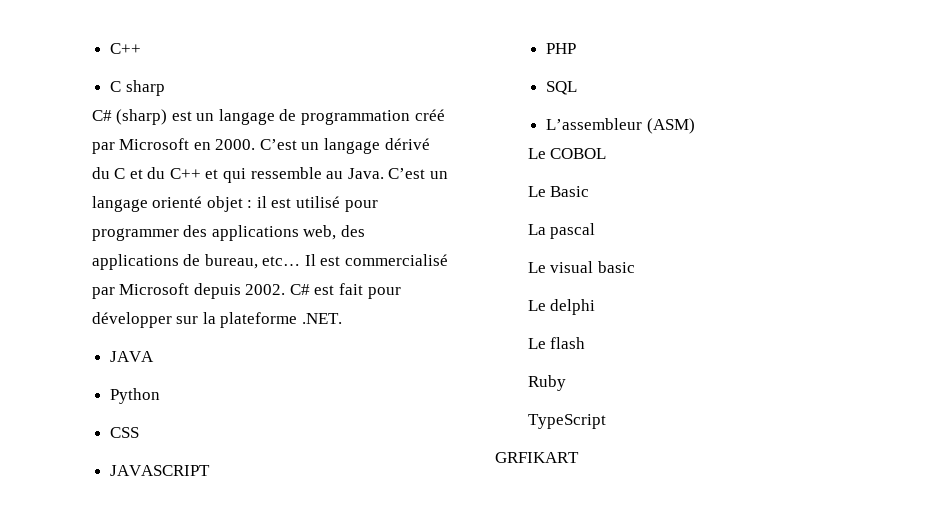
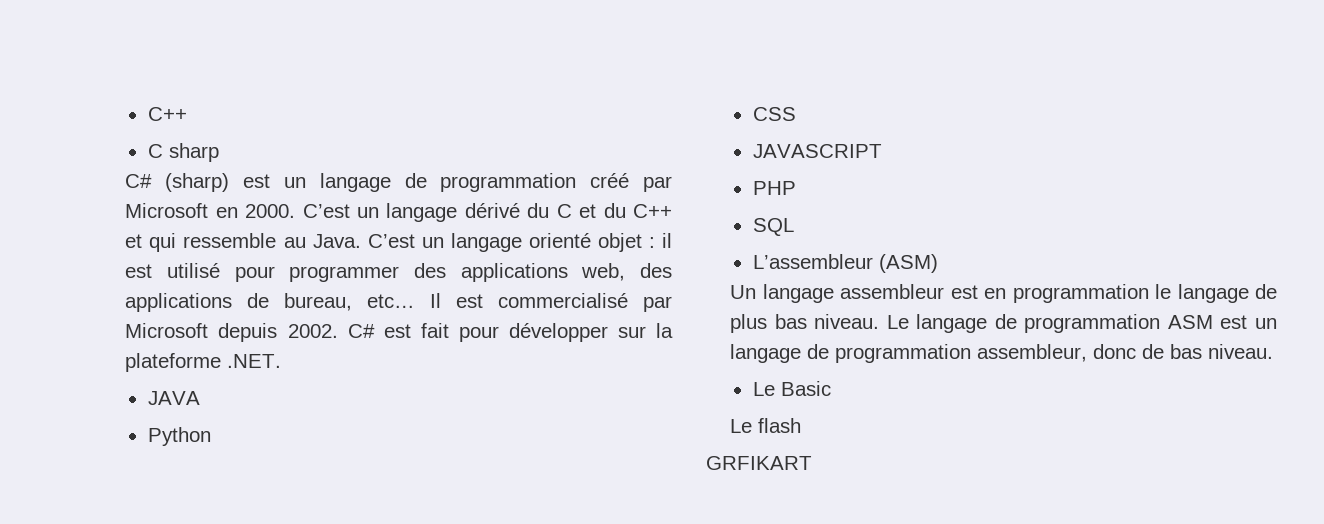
[527,148,607,159] [527,186,590,197] [527,223,596,239] [527,261,635,273] [527,299,596,315] Le COBOL // Le Basic // La pascal // Le visual basic // Le delphi -> [730,284,1277,303] [730,314,1277,333] [730,344,1274,363] [752,381,831,396] Un langage assembleur est en programmation le langage de plus bas niveau. Le langage de programmation ASM est un langage de programmation assembleur, donc de bas niveau. // Le Basic
[527,375,566,391] [527,414,606,429] // Ruby // TypeScript -> (802, 425) none

